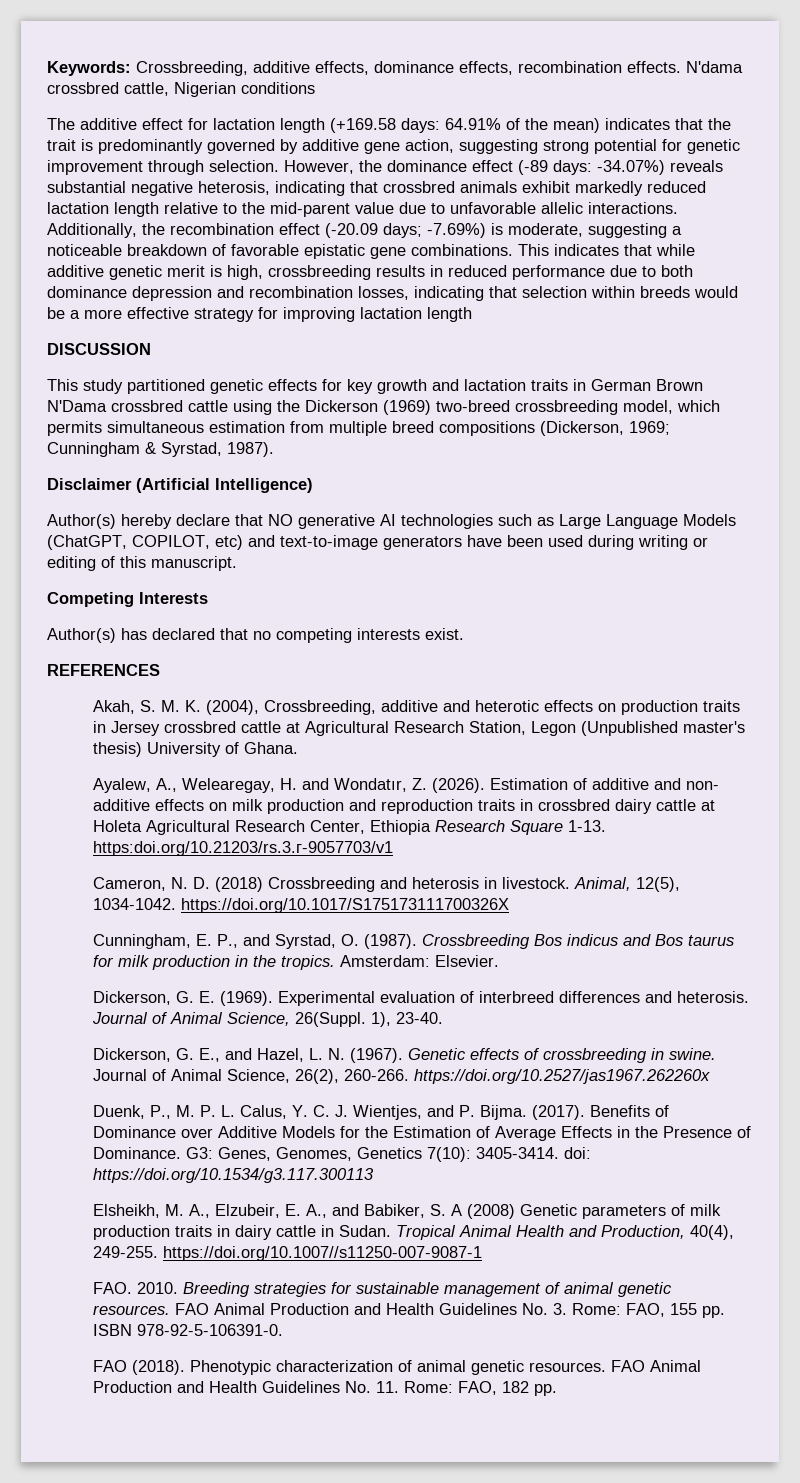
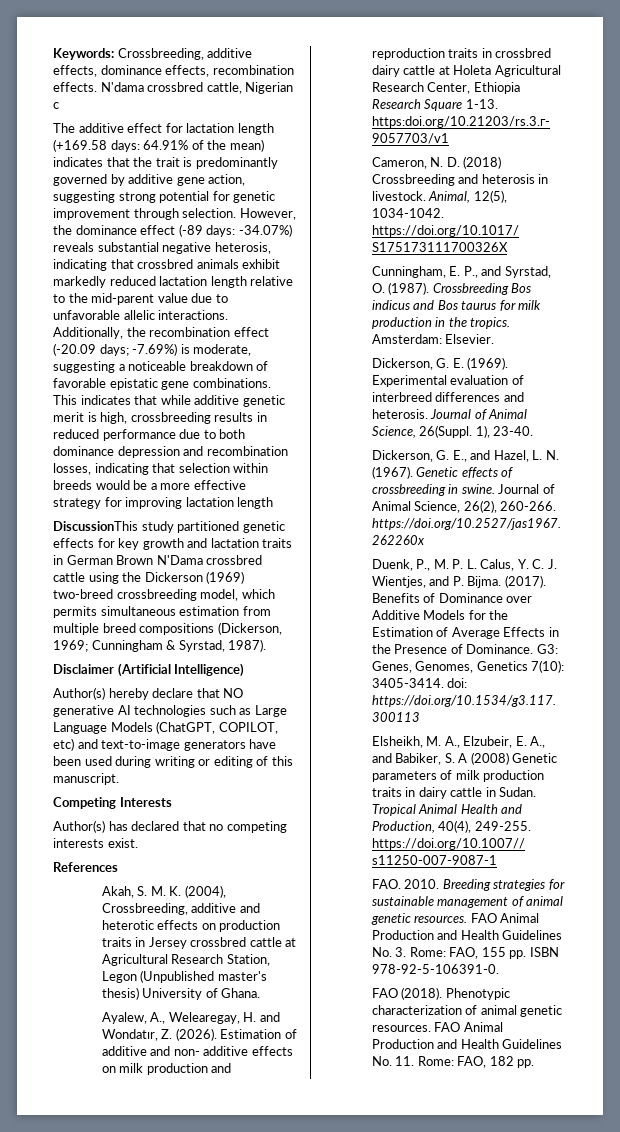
[241,82,315,94] conditions -> [53,102,59,109] c
[47,343,151,355] [47,379,78,391] DISCUSSION // This -> [53,521,138,531] DiscussionThis
[47,664,160,676] REFERENCES -> [53,862,118,872] References

